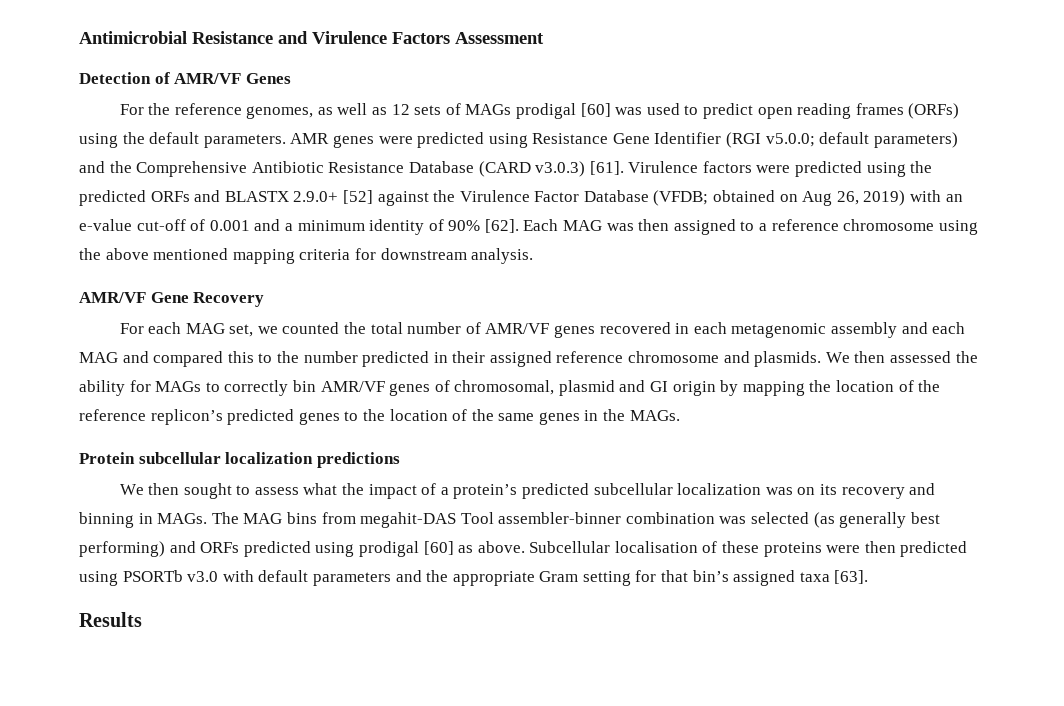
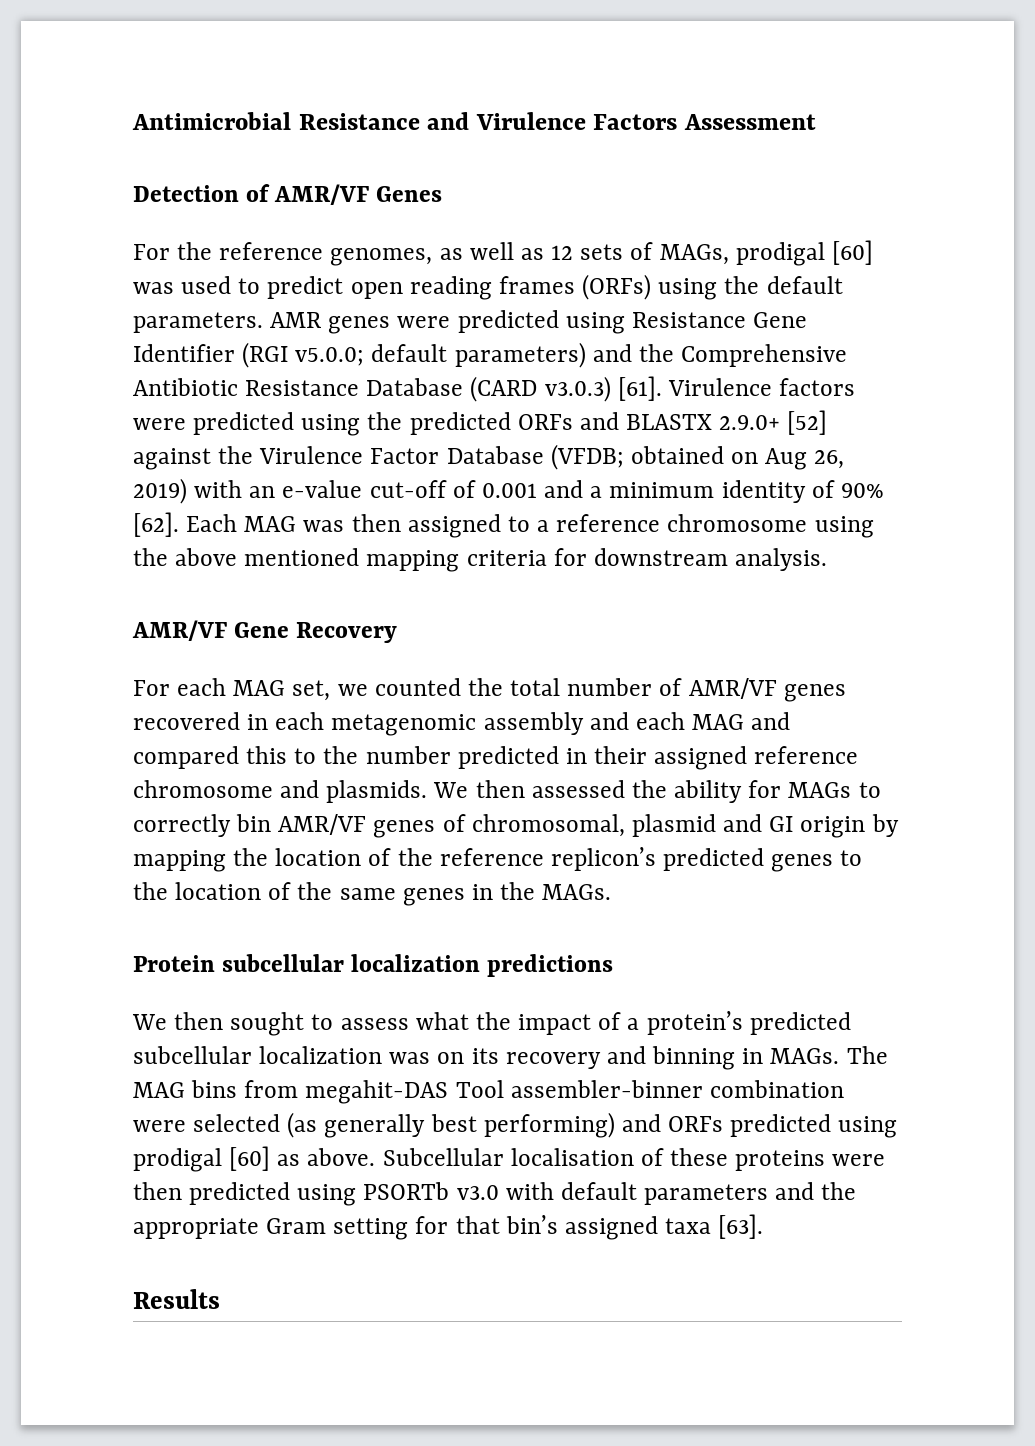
[465,104,512,115] MAGs -> [659,244,729,265] MAGs,
[719,516,747,524] was -> [133,1120,186,1132] were

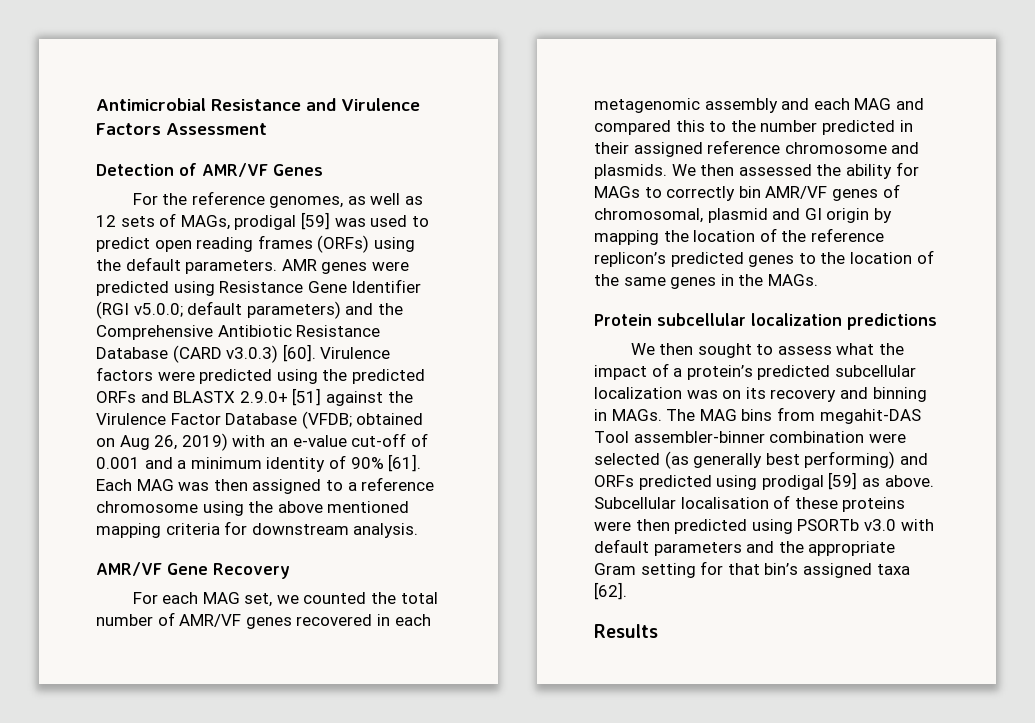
[831,240,873,265] [60] -> [300,212,330,230] [59]
[617,376,662,401] [61]. -> [282,344,316,362] [60].
[787,410,828,435] [52] -> [292,388,322,406] [51]
[133,512,179,537] [62]. -> [388,454,422,472] [61].
[229,1146,271,1171] [60] -> [828,472,858,490] [59]
[718,1214,764,1239] [63]. -> [594,582,627,600] [62].

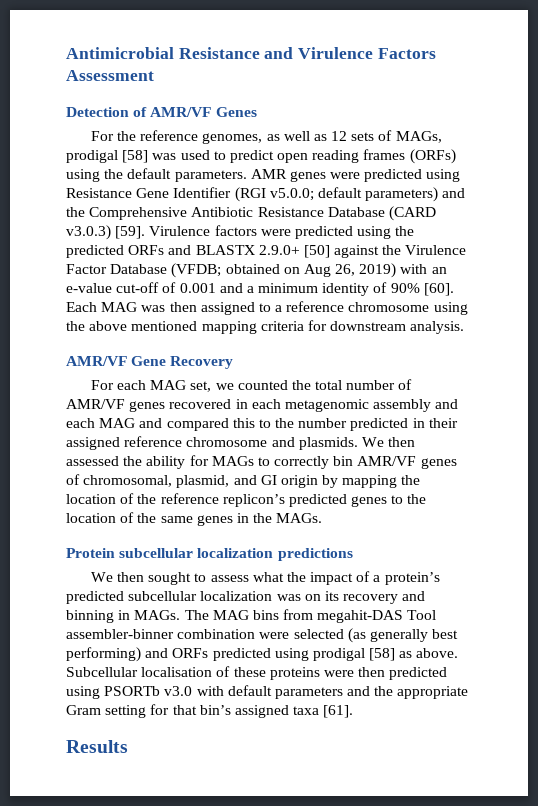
[300,212,330,230] [59] -> [122,150,149,163] [58]
[282,344,316,362] [60]. -> [115,226,146,239] [59].
[292,388,322,406] [51] -> [303,245,330,258] [50]
[388,454,422,472] [61]. -> [423,283,454,296] [60].
[707,208,768,223] plasmid -> [176,475,230,488] plasmid,
[828,472,858,490] [59] -> [369,648,396,661] [58]
[594,582,627,600] [62]. -> [323,705,354,718] [61].

